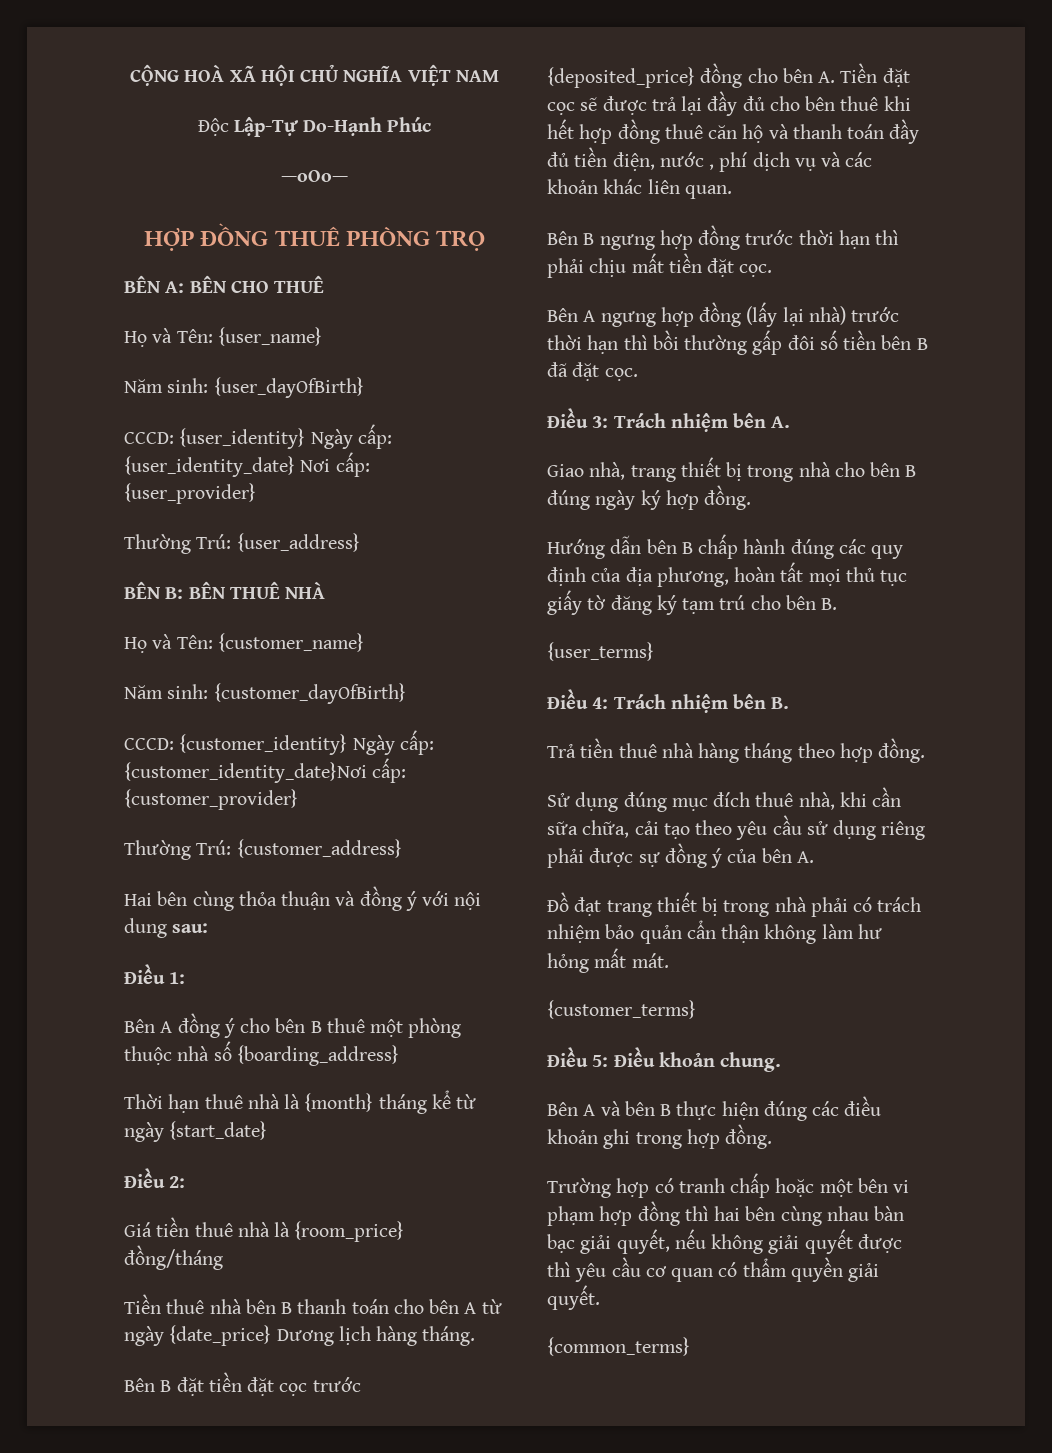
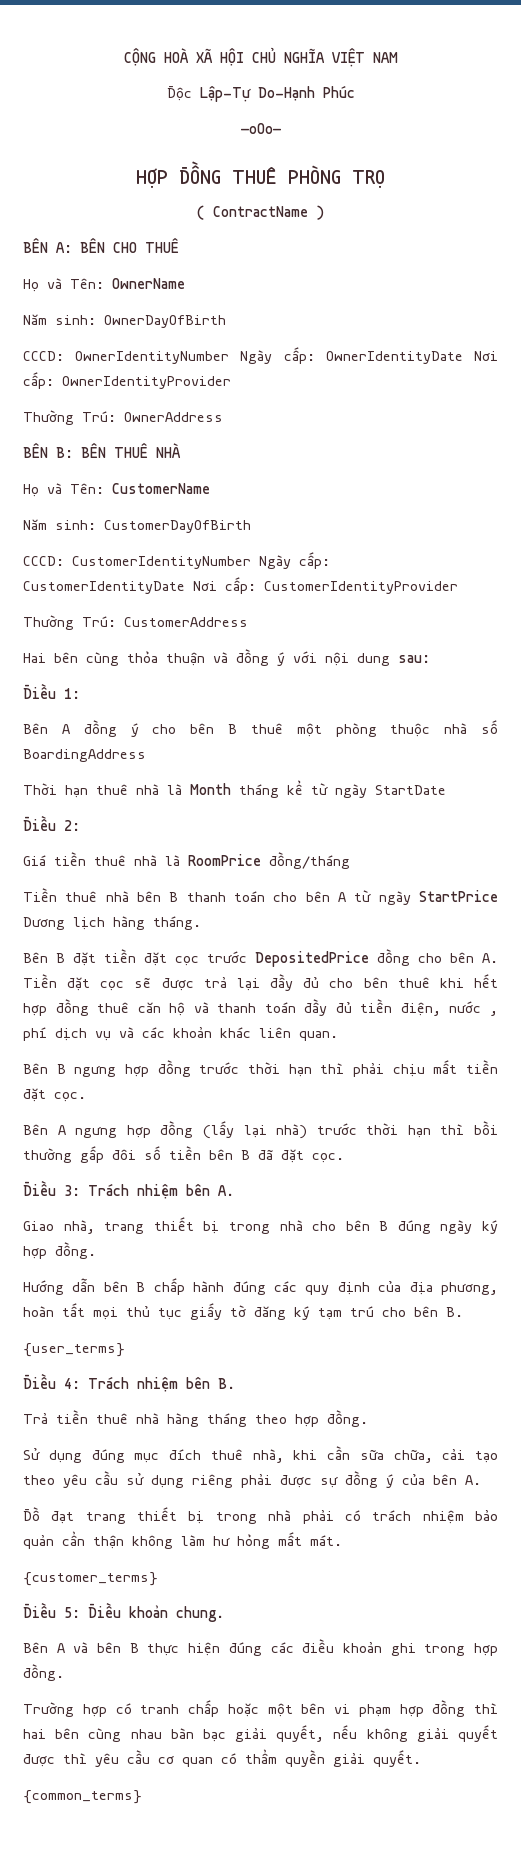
(486, 240) none -> [197,205,324,220] // ( ContractName )
[217,327,322,346] [124,377,364,398] [124,424,392,449] [124,452,370,477] [124,483,256,504] [124,533,360,554] {user_name} // Năm sinh: {user_dayOfBirth} // CCCD: {user_identity} Ngày cấp: {user_identity_date} Nơi cấp: {user_provider} // Thường Trú: {user_address} -> [112,278,185,289] [23,314,226,328] [23,347,498,364] [23,372,231,389] [23,410,223,425] OwnerName // Năm sinh: OwnerDayOfBirth // CCCD: OwnerIdentityNumber Ngày cấp: OwnerIdentityDate Nơi cấp: OwnerIdentityProvider // Thường Trú: OwnerAddress
[217,633,364,652] [124,683,406,704] [124,730,434,755] [124,758,407,783] [124,789,298,810] [124,839,402,860] {customer_name} // Năm sinh: {customer_dayOfBirth} // CCCD: {customer_identity} Ngày cấp: {customer_identity_date}Nơi cấp: {customer_provider} // Thường Trú: {customer_address} -> [112,483,210,494] [23,519,251,533] [23,552,330,569] [23,577,458,594] [23,615,248,630] CustomerName // Năm sinh: CustomerDayOfBirth // CCCD: CustomerIdentityNumber Ngày cấp: CustomerIdentityDate Nơi cấp: CustomerIdentityProvider // Thường Trú: CustomerAddress
[236,1045,399,1066] {boarding_address} -> [23,749,146,762] BoardingAddress
[304,1093,374,1112] {month} -> [190,783,231,795] Month
[169,1121,268,1140] {start_date} -> [375,785,446,795] StartDate
[294,1221,405,1242] {room_price} -> [188,854,261,866] RoomPrice
[169,1325,272,1346] {date_price} -> [418,890,498,902] StartPrice
[547,67,695,88] {deposited_price} -> [255,951,369,967] DepositedPrice

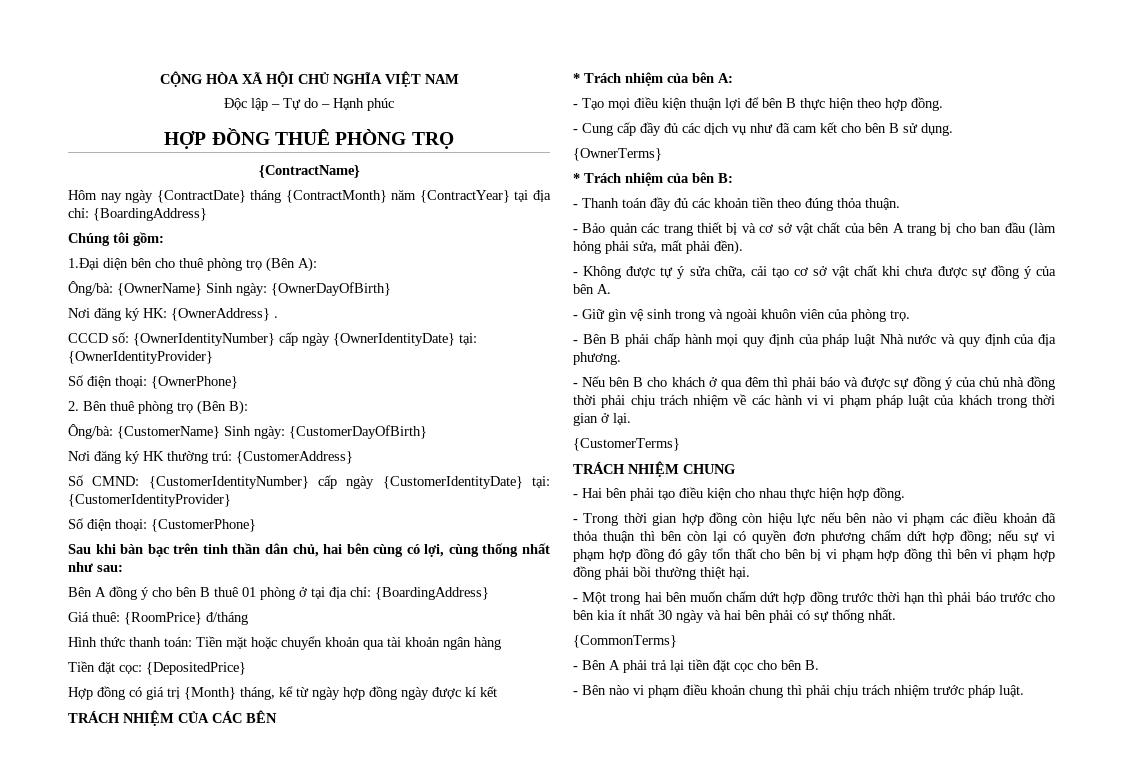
[163,48,189,63] HOÀ -> [205,72,239,84] HÒA
[199,85,355,102] [240,123,281,134] Lập-Tự Do-Hạnh Phúc // —oOo— -> [251,98,394,111] lập – Tự do – Hạnh phúc
[197,205,324,220] [23,238,179,253] [23,278,185,292] [23,314,226,328] [23,347,498,364] [23,372,231,389] [23,410,223,425] [23,443,181,458] [23,483,210,497] [23,519,251,533] [23,552,330,569] [23,577,458,594] [23,615,248,630] [23,649,390,666] ( ContractName ) // BÊN A: BÊN CHO THUÊ // Họ và Tên: OwnerName // Năm sinh: OwnerDayOfBirth // CCCD: OwnerIdentityNumber Ngày cấp: OwnerIdentityDate Nơi cấp: OwnerIdentityProvider // Thường Trú: OwnerAddress // BÊN B: BÊN THUÊ NHÀ // Họ và Tên: CustomerName // Năm sinh: CustomerDayOfBirth // CCCD: CustomerIdentityNumber Ngày cấp: CustomerIdentityDate Nơi cấp: CustomerIdentityProvider // Thường Trú: CustomerAddress // Hai bên cùng thỏa thuận và đồng ý với nội dung -> [258,165,360,178] [68,189,551,203] [68,208,207,221] [68,232,164,246] [68,257,317,272] [68,281,391,296] [68,307,278,321] [68,332,477,346] [68,351,213,364] [68,375,238,389] [68,400,248,415] [68,424,427,439] [68,450,353,464] [68,475,550,489] [68,494,231,507] [68,518,256,532] [68,543,550,557] [68,562,93,572] {ContractName} // Hôm nay ngày {ContractDate} tháng {ContractMonth} năm {ContractYear} tại địa chỉ: {BoardingAddress} // Chúng tôi gồm: // 1.Đại diện bên cho thuê phòng trọ (Bên A): // Ông/bà: {OwnerName} Sinh ngày: {OwnerDayOfBirth} // Nơi đăng ký HK: {OwnerAddress} . // CCCD số: {OwnerIdentityNumber} cấp ngày {OwnerIdentityDate} tại: {OwnerIdentityProvider} // Số điện thoại: {OwnerPhone} // 2. Bên thuê phòng trọ (Bên B): // Ông/bà: {CustomerName} Sinh ngày: {CustomerDayOfBirth} // Nơi đăng ký HK thường trú: {CustomerAddress} // Số CMND: {CustomerIdentityNumber} cấp ngày {CustomerIdentityDate} tại: {CustomerIdentityProvider} // Số điện thoại: {CustomerPhone} // Sau khi bàn bạc trên tinh thần dân chủ, hai bên cùng có lợi, cùng thống nhất như
[23,683,80,699] // Điều 1: -> (123, 568) none
[296,720,498,737] [23,749,146,762] [23,780,446,798] [23,815,80,831] [23,852,350,869] [23,888,498,905] [23,916,201,930] [23,949,498,967] [23,974,498,991] [23,999,499,1016] [23,1026,338,1041] [23,1060,499,1077] [23,1088,86,1102] [23,1121,498,1139] [23,1146,344,1163] [23,1180,234,1199] [23,1217,498,1234] [23,1242,96,1259] [23,1278,499,1295] [23,1303,463,1320] [23,1343,125,1357] [23,1373,235,1392] [23,1410,368,1427] [23,1446,498,1463] [23,1471,272,1488] một phòng thuộc nhà số BoardingAddress // Thời hạn thuê nhà là Month tháng kể từ ngày StartDate // Điều 2: // Giá tiền thuê nhà là RoomPrice đồng/tháng // Tiền thuê nhà bên B thanh toán cho bên A từ ngày StartPrice Dương lịch hàng tháng. // Bên B đặt tiền đặt cọc trước DepositedPrice đồng cho bên A. Tiền đặt cọc sẽ được trả lại đầy đủ cho bên thuê khi hết hợp đồng thuê căn hộ và thanh toán đầy đủ tiền điện, nước , phí dịch vụ và các khoản khác liên quan. // Bên B ngưng hợp đồng trước thời hạn thì phải chịu mất tiền đặt cọc. // Bên A ngưng hợp đồng (lấy lại nhà) trước thời hạn thì bồi thường gấp đôi số tiền bên B đã đặt cọc. // Điều 3: Trách nhiệm bên A. // Giao nhà, trang thiết bị trong nhà cho bên B đúng ngày ký hợp đồng. // Hướng dẫn bên B chấp hành đúng các quy định của địa phương, hoàn tất mọi thủ tục giấy tờ đăng ký tạm trú cho bên B. // {user_terms} // Điều 4: Trách nhiệm bên B. // Trả tiền thuê nhà hàng tháng theo hợp đồng. // Sử dụng đúng mục đích thuê nhà, khi cần sữa chữa, cải tạo theo yêu cầu sử dụng riêng phải -> [242,587,489,600] [68,612,248,625] [68,636,501,650] [68,661,246,675] [68,686,497,700] [68,710,277,726] [573,72,733,86] [573,97,943,111] [573,122,953,136] [573,148,662,161] [573,172,733,186] [573,197,900,211] [573,222,1056,237] [573,240,743,255] [573,265,934,279] 01 phòng ở tại địa chỉ: {BoardingAddress} // Giá thuê: {RoomPrice} đ/tháng // Hình thức thanh toán: Tiền mặt hoặc chuyển khoản qua tài khoản ngân hàng // Tiền đặt cọc: {DepositedPrice} // Hợp đồng có giá trị {Month} tháng, kể từ ngày hợp đồng ngày được kí kết // TRÁCH NHIỆM CỦA CÁC BÊN // * Trách nhiệm của bên A: // - Tạo mọi điều kiện thuận lợi để bên B thực hiện theo hợp đồng. // - Cung cấp đầy đủ các dịch vụ như đã cam kết cho bên B sử dụng. // {OwnerTerms} // * Trách nhiệm của bên B: // - Thanh toán đầy đủ các khoản tiền theo đúng thỏa thuận. // - Bảo quản các trang thiết bị và cơ sở vật chất của bên A trang bị cho ban đầu (làm hỏng phải sửa, mất phải đền). // - Không được tự ý sửa chữa, cải tạo cơ sở vật chất khi chưa
[23,1507,499,1524] [23,1531,342,1549] [23,1572,158,1586] [23,1602,224,1622] [23,1639,498,1656] [23,1664,64,1681] [23,1700,293,1717] Đồ đạt trang thiết bị trong nhà phải có trách nhiệm bảo quản cẩn thận không làm hư hỏng mất mát. // {customer_terms} // Điều 5: Điều khoản chung. // Bên A và bên B thực hiện đúng các điều khoản ghi trong hợp đồng. // Trường hợp có tranh chấp hoặc một -> [573,309,910,322] [573,333,1056,347] [573,352,621,365] [573,376,1056,390] [573,394,1055,408] [573,413,631,426] [573,438,680,451] [573,461,735,477] [573,487,905,501] [573,512,1056,526] [573,530,1055,544] [573,548,952,562] - Giữ gìn vệ sinh trong và ngoài khuôn viên của phòng trọ. // - Bên B phải chấp hành mọi quy định của pháp luật Nhà nước và quy định của địa phương. // - Nếu bên B cho khách ở qua đêm thì phải báo và được sự đồng ý của chủ nhà đồng thời phải chịu trách nhiệm về các hành vi vi phạm pháp luật của khách trong thời gian ở lại. // {CustomerTerms} // TRÁCH NHIỆM CHUNG // - Hai bên phải tạo điều kiện cho nhau thực hiện hợp đồng. // - Trong thời gian hợp đồng còn hiệu lực nếu bên nào vi phạm các điều khoản đã thỏa thuận thì bên còn lại có quyền đơn phương chấm dứt hợp đồng; nếu sự vi phạm hợp đồng đó gây tổn thất cho bên bị vi phạm hợp đồng thì
[474,1703,498,1714] [23,1725,499,1742] [23,1749,421,1767] [23,1790,142,1804] thì hai bên cùng nhau bàn bạc giải quyết, nếu không giải quyết được thì yêu cầu cơ quan có thẩm quyền giải quyết. // {common_terms} -> [605,566,750,580] [573,591,1055,605] [573,609,896,623] [573,635,677,648] [573,659,819,673] [573,684,1024,698] phải bồi thường thiệt hại. // - Một trong hai bên muốn chấm dứt hợp đồng trước thời hạn thì phải báo trước cho bên kia ít nhất 30 ngày và hai bên phải có sự thống nhất. // {CommonTerms} // - Bên A phải trả lại tiền đặt cọc cho bên B. // - Bên nào vi phạm điều khoản chung thì phải chịu trách nhiệm trước pháp luật.

